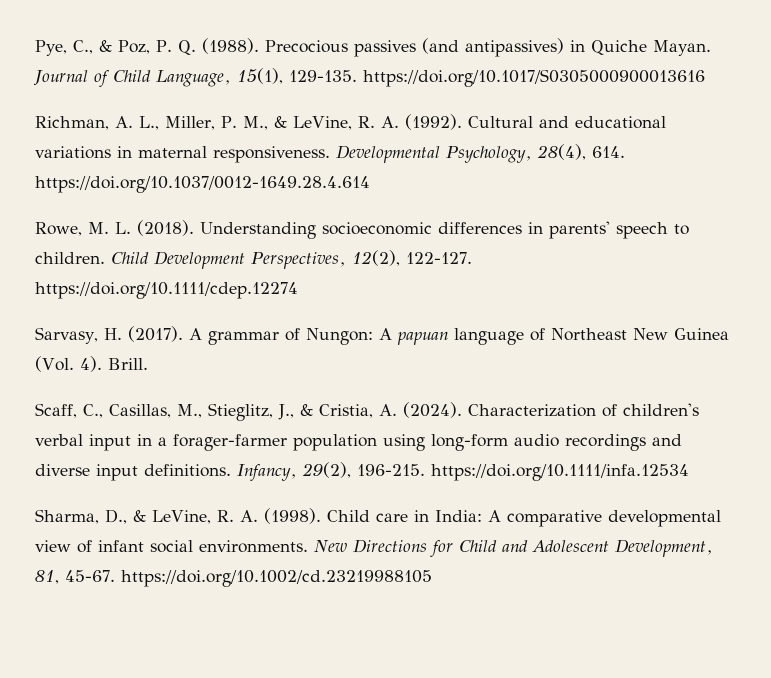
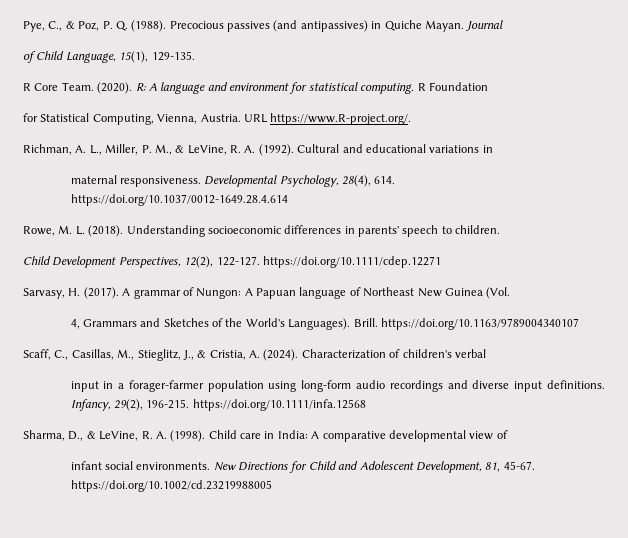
(88, 78) none -> (504, 25) //
[363,69,705,87] https://doi.org/10.1017/S0305000900013616 -> [23,82,488,94] [23,113,412,125] // R Core Team. (2020). R: A language and environment for statistical computing. R Foundation // for Statistical Computing, Vienna, Austria. URL https://www.R-project.org/.
(132, 152) none -> (493, 149) //
(105, 258) none -> (501, 229) //
[35,282,298,299] https://doi.org/10.1111/cdep.12274 -> [262,256,441,268] https://doi.org/10.1111/cdep.12271
[396,331,448,345] papuan -> [256,288,296,299] Papuan
[79,356,102,372] 4). -> [70,318,351,330] // 4, Grammars and Sketches of the World's Languages).
(148, 364) none -> [380,318,579,330] https://doi.org/10.1163/9789004340107
(83, 440) none -> (486, 353) //
[430,464,689,481] https://doi.org/10.1111/infa.12534 -> [192,399,366,411] https://doi.org/10.1111/infa.12568
(92, 546) none -> (508, 434) //
[121,570,432,587] https://doi.org/10.1002/cd.23219988105 -> [70,480,272,492] https://doi.org/10.1002/cd.23219988005

